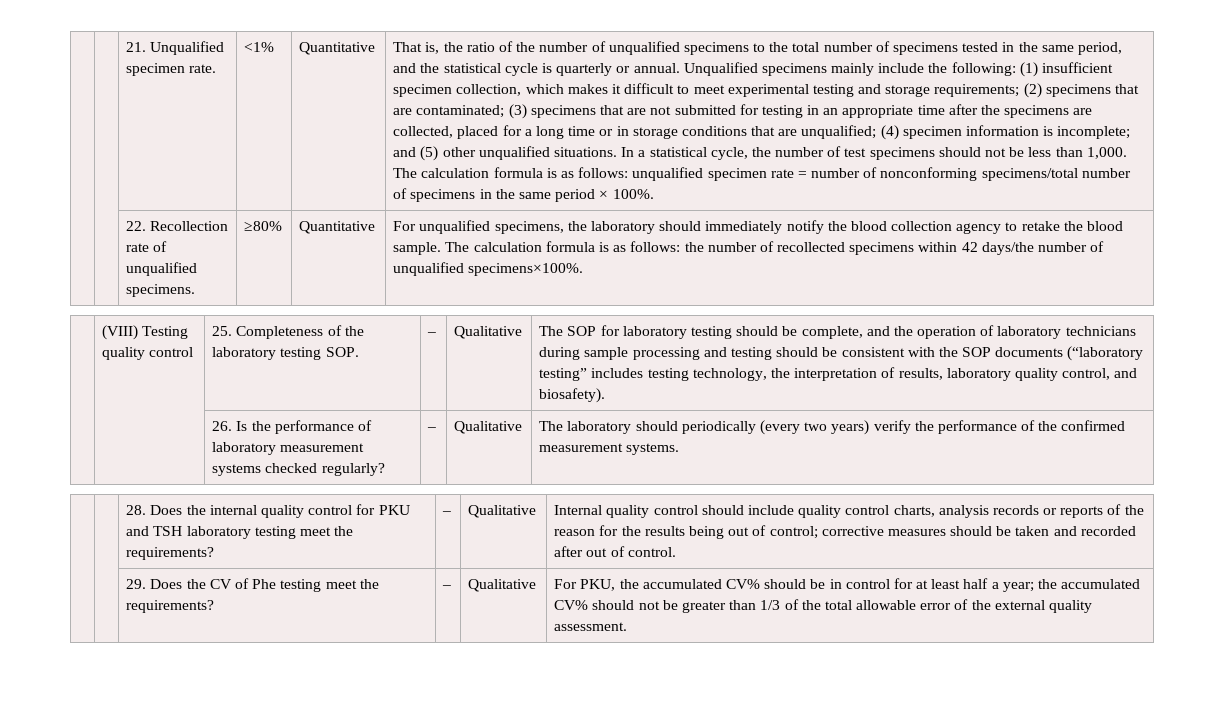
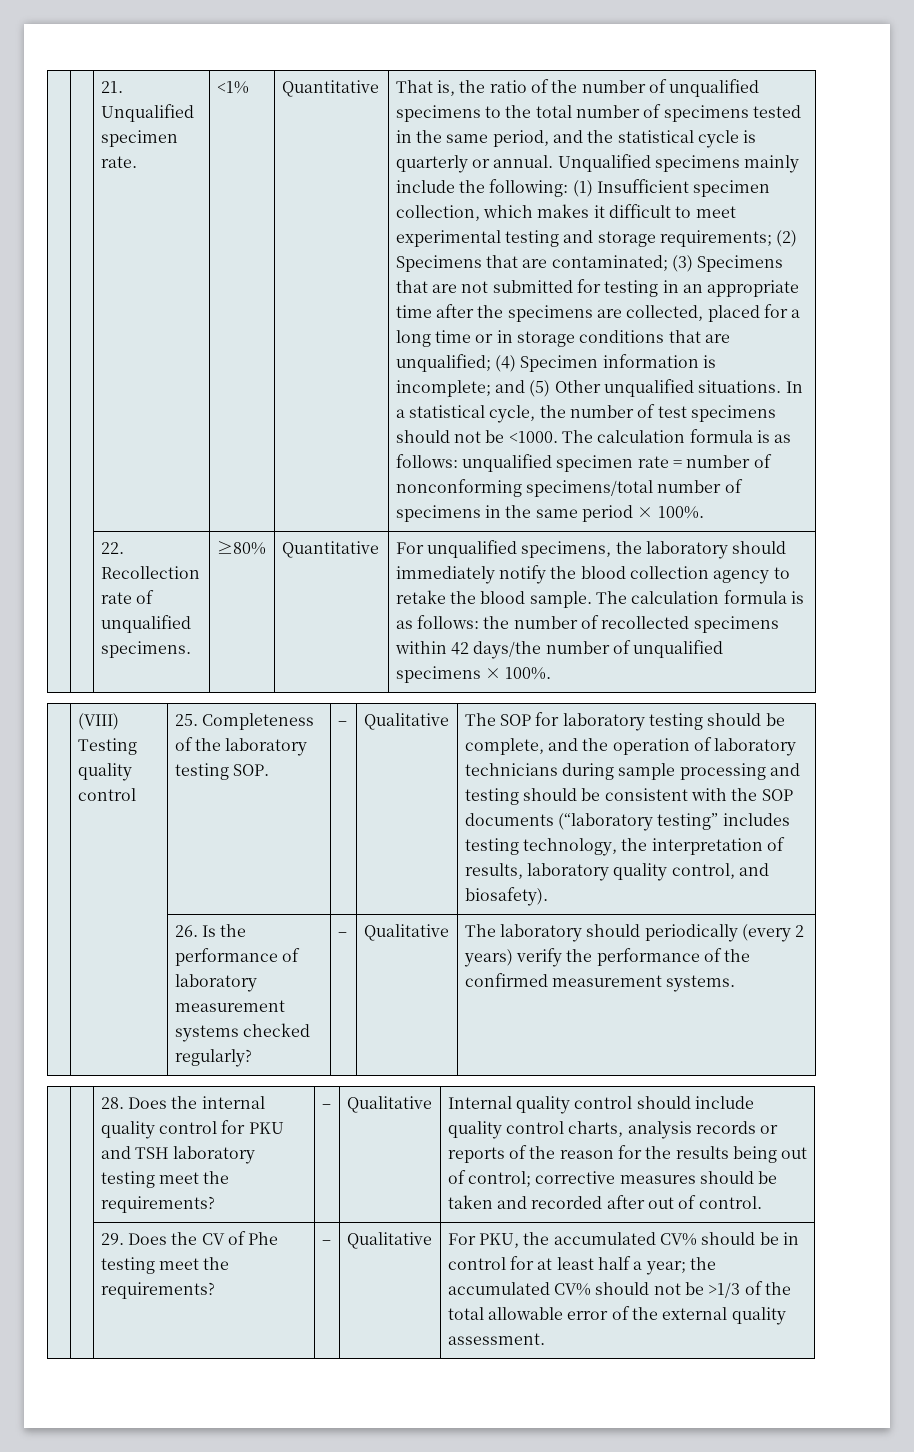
[1042,62,1114,73] insufficient -> [596,179,689,193] Insufficient
[1045,84,1111,97] specimens -> [395,255,482,272] Specimens
[530,105,596,118] specimens -> [697,255,784,272] Specimens
[902,126,962,139] specimen -> [520,355,599,372] Specimen
[442,147,476,157] other -> [554,380,601,393] Other
[1028,147,1127,159] less than 1,000. -> [508,431,558,443] <1000.
[468,263,584,276] specimens×100%. -> [395,666,552,683] specimens × 100%.
[804,422,828,431] two -> [795,925,805,937] 2
[681,600,781,613] greater than 1/3 -> [708,1282,741,1298] >1/3

